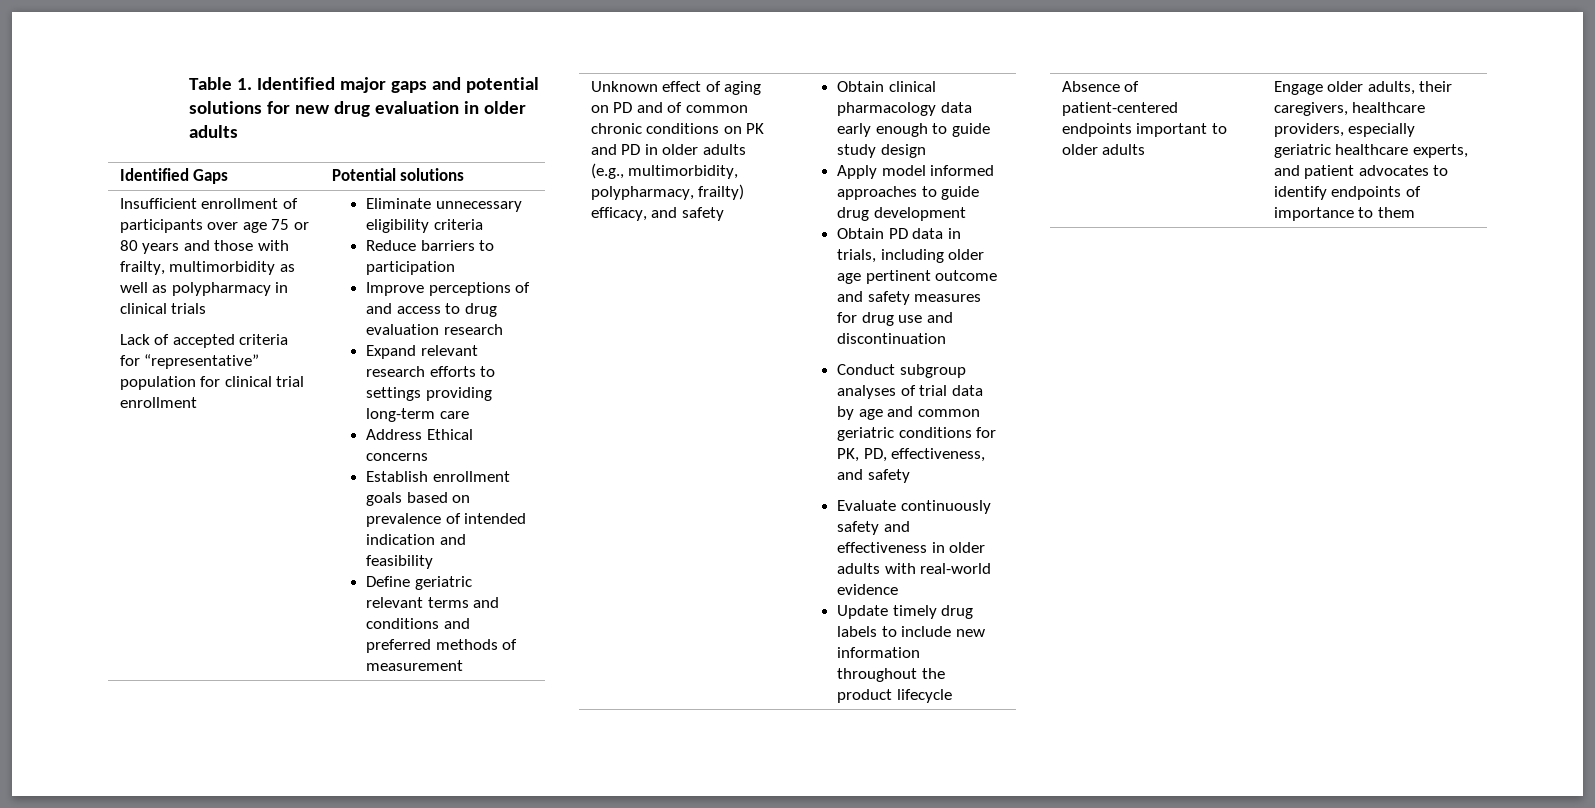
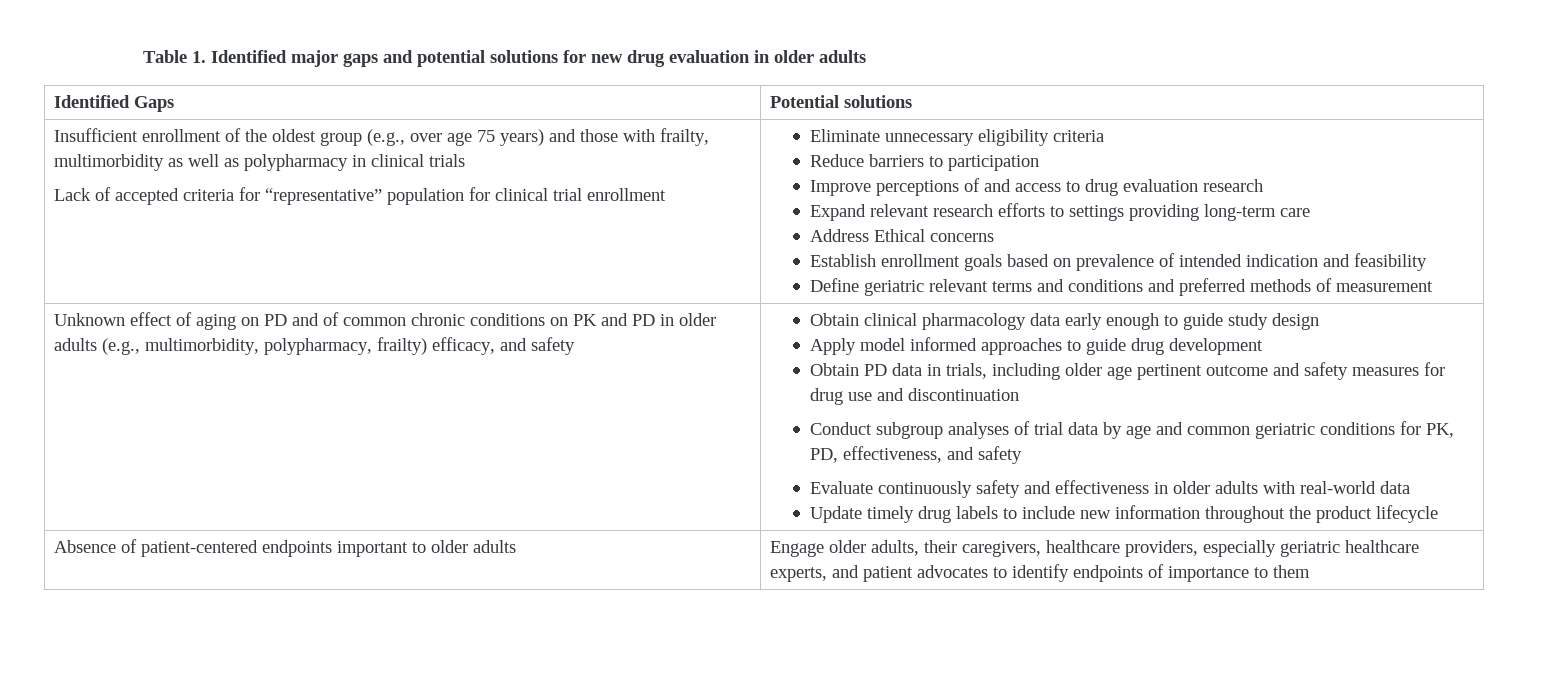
[119,219,309,233] [119,240,180,254] participants over age 75 or 80 years -> [244,129,544,146] the oldest group (e.g., over age 75 years)
[837,584,899,595] evidence -> [1380,481,1411,494] data

